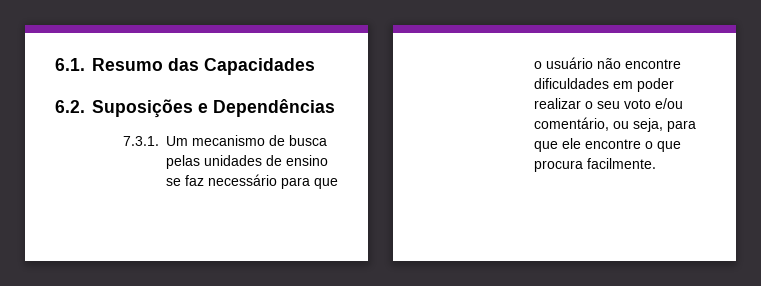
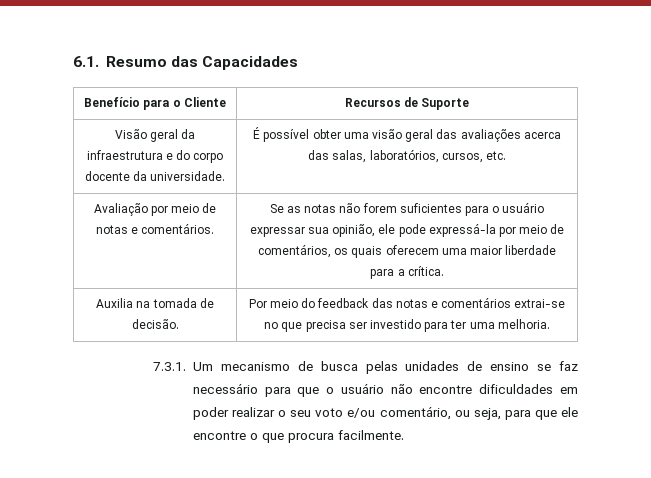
[55,99,335,118] // 6.2. Suposições e Dependências -> [84,97,226,110] [344,97,470,110] [114,129,196,142] [86,150,224,163] [84,171,226,181] [253,127,561,142] [308,149,506,163] [93,203,217,216] [95,223,215,234] [269,202,545,216] [249,223,565,237] [257,244,557,258] [370,266,444,279] [96,298,214,308] [131,319,179,329] [248,297,566,308] [264,319,550,332] // Benefício para o Cliente | Recursos de Suporte // Visão geral da infraestrutura e do corpo docente da universidade. | É possível obter uma visão geral das avaliações acerca das salas, laboratórios, cursos, etc. // Avaliação por meio de notas e comentários. | Se as notas não forem suficientes para o usuário expressar sua opinião, ele pode expressá-la por meio de comentários, os quais oferecem uma maior liberdade para a crítica. // Auxilia na tomada de decisão. | Por meio do feedback das notas e comentários extrai-se no que precisa ser investido para ter uma melhoria.

